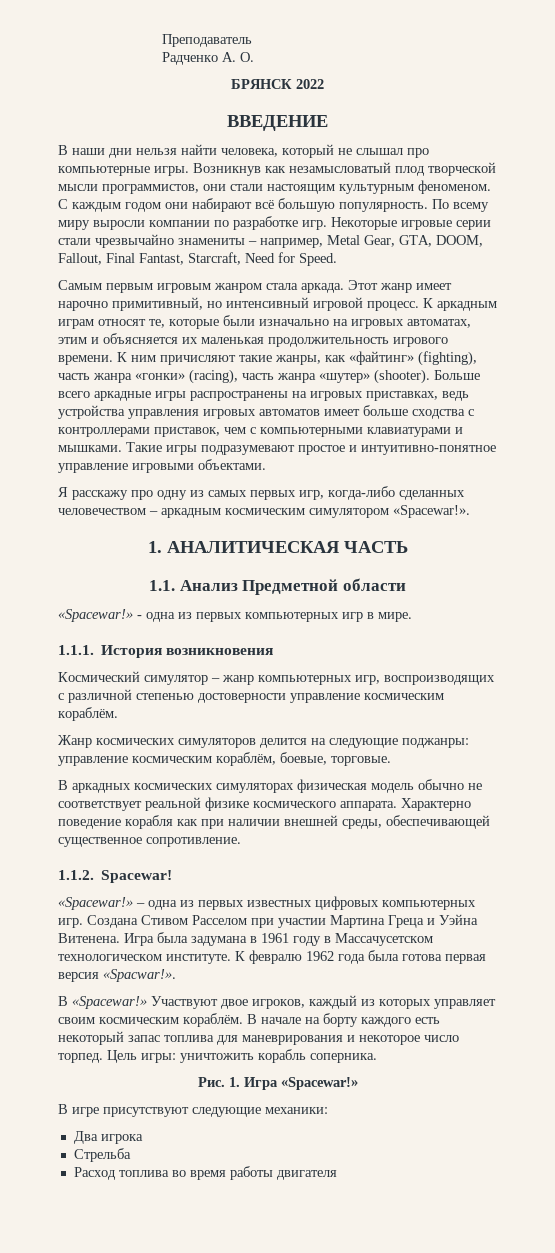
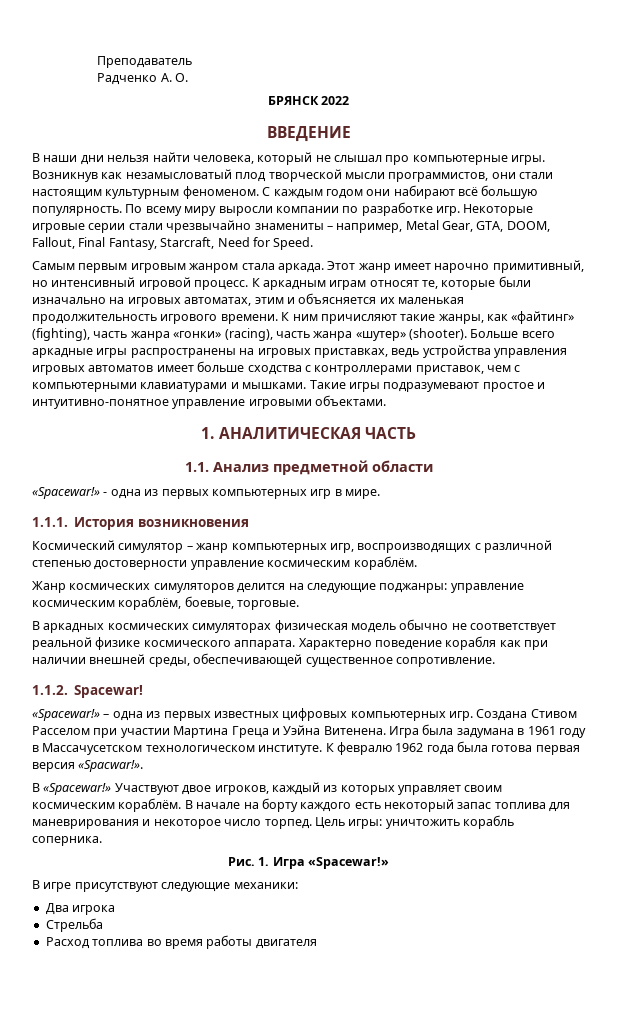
[139,253,184,265] Fantast, -> [108,238,157,250] Fantasy,
[58,486,465,500] [58,505,470,518] // Я расскажу про одну из самых первых игр, когда-либо сделанных человечеством – аркадным космическим симулятором «Spacewar!». -> (387, 400) none
[242,579,339,595] Предметной -> [272,460,368,475] предметной

